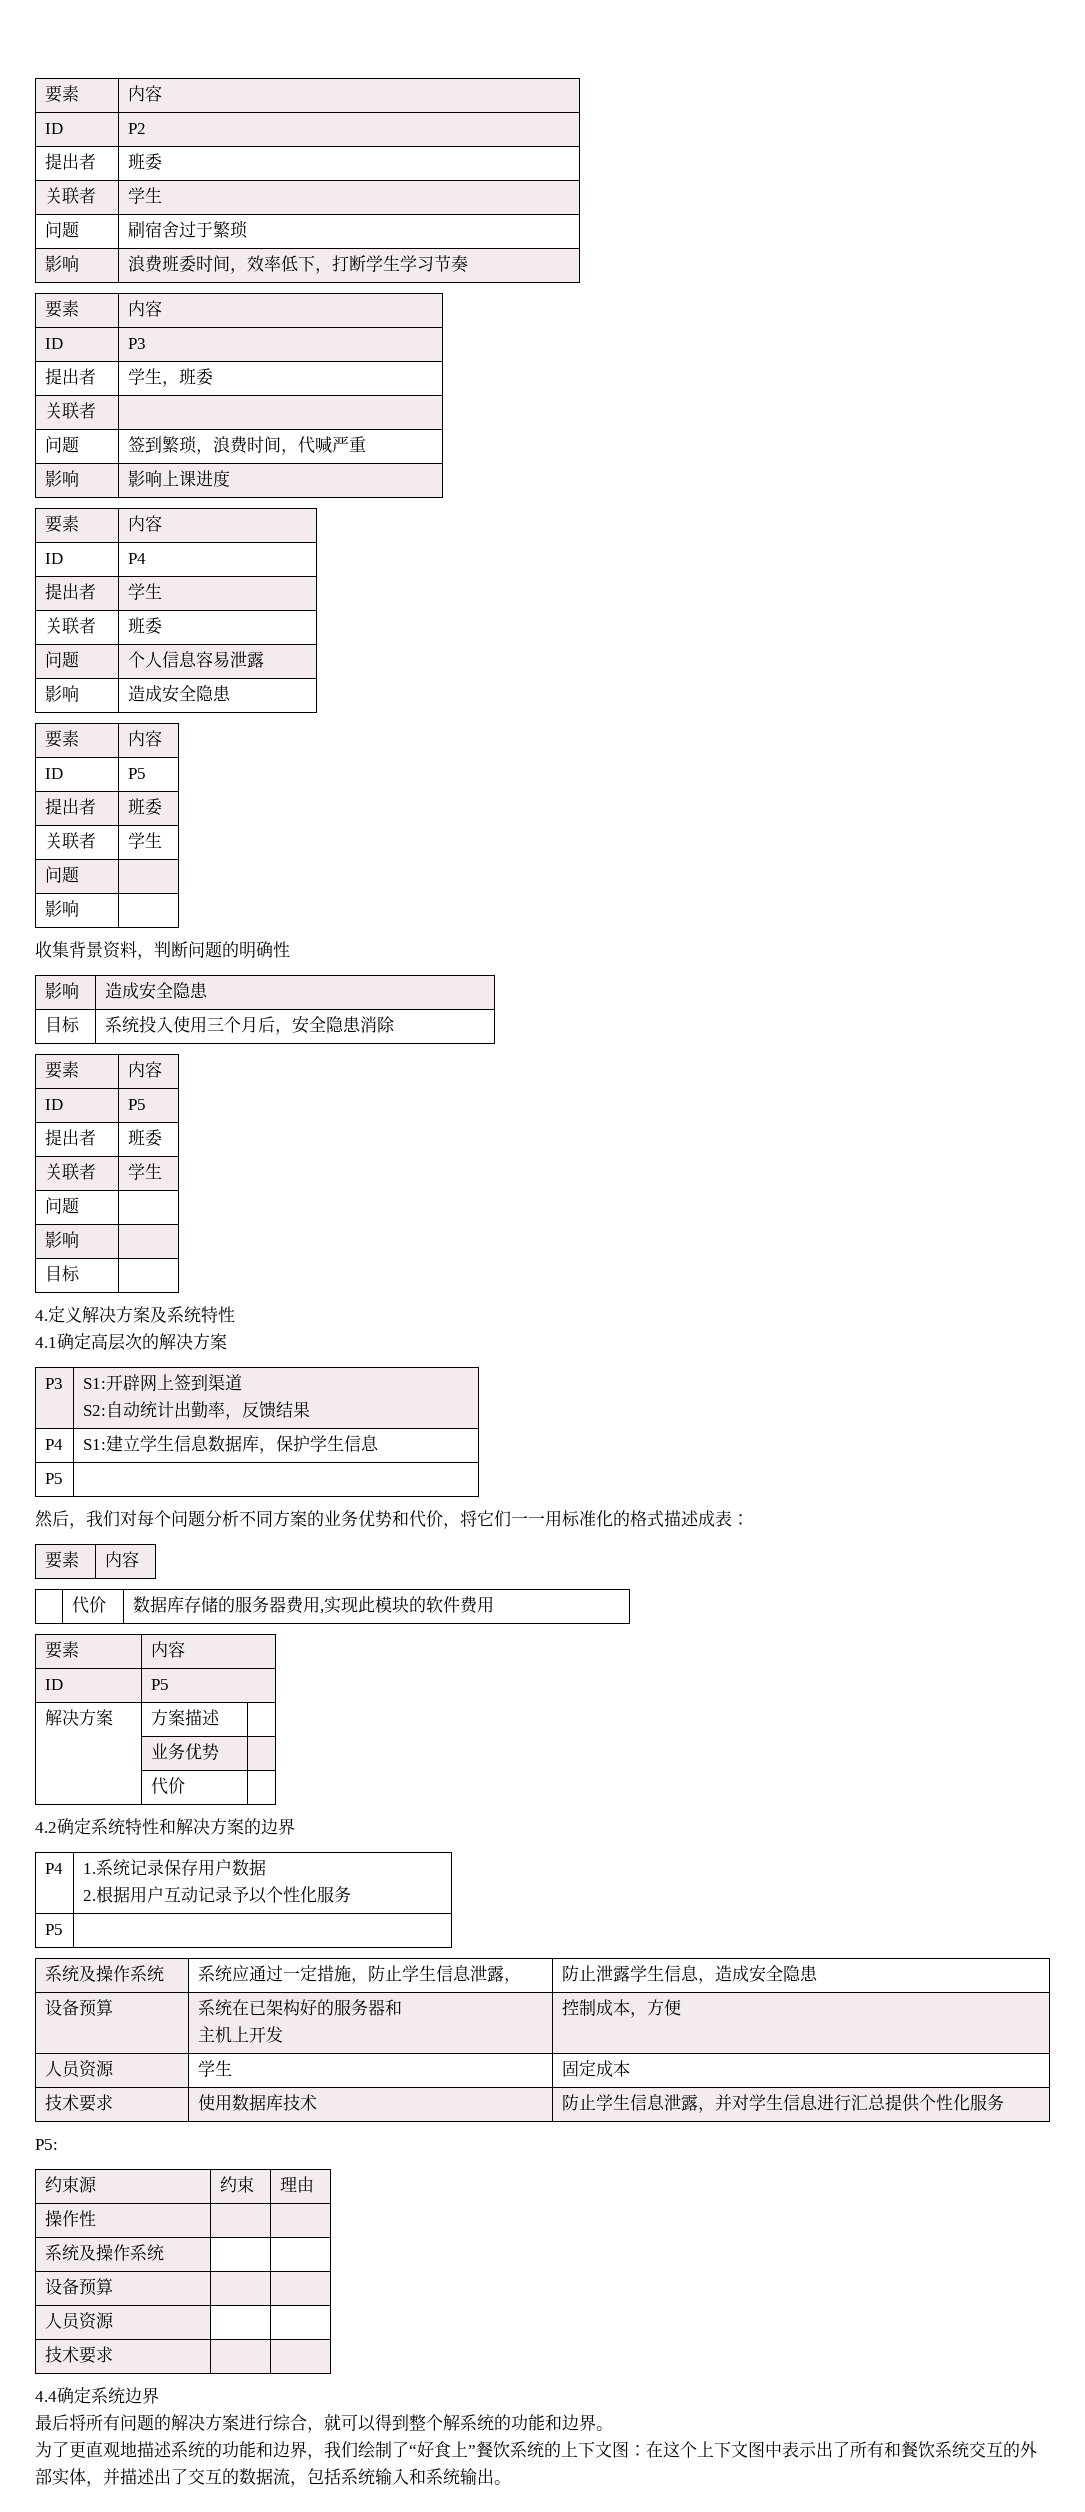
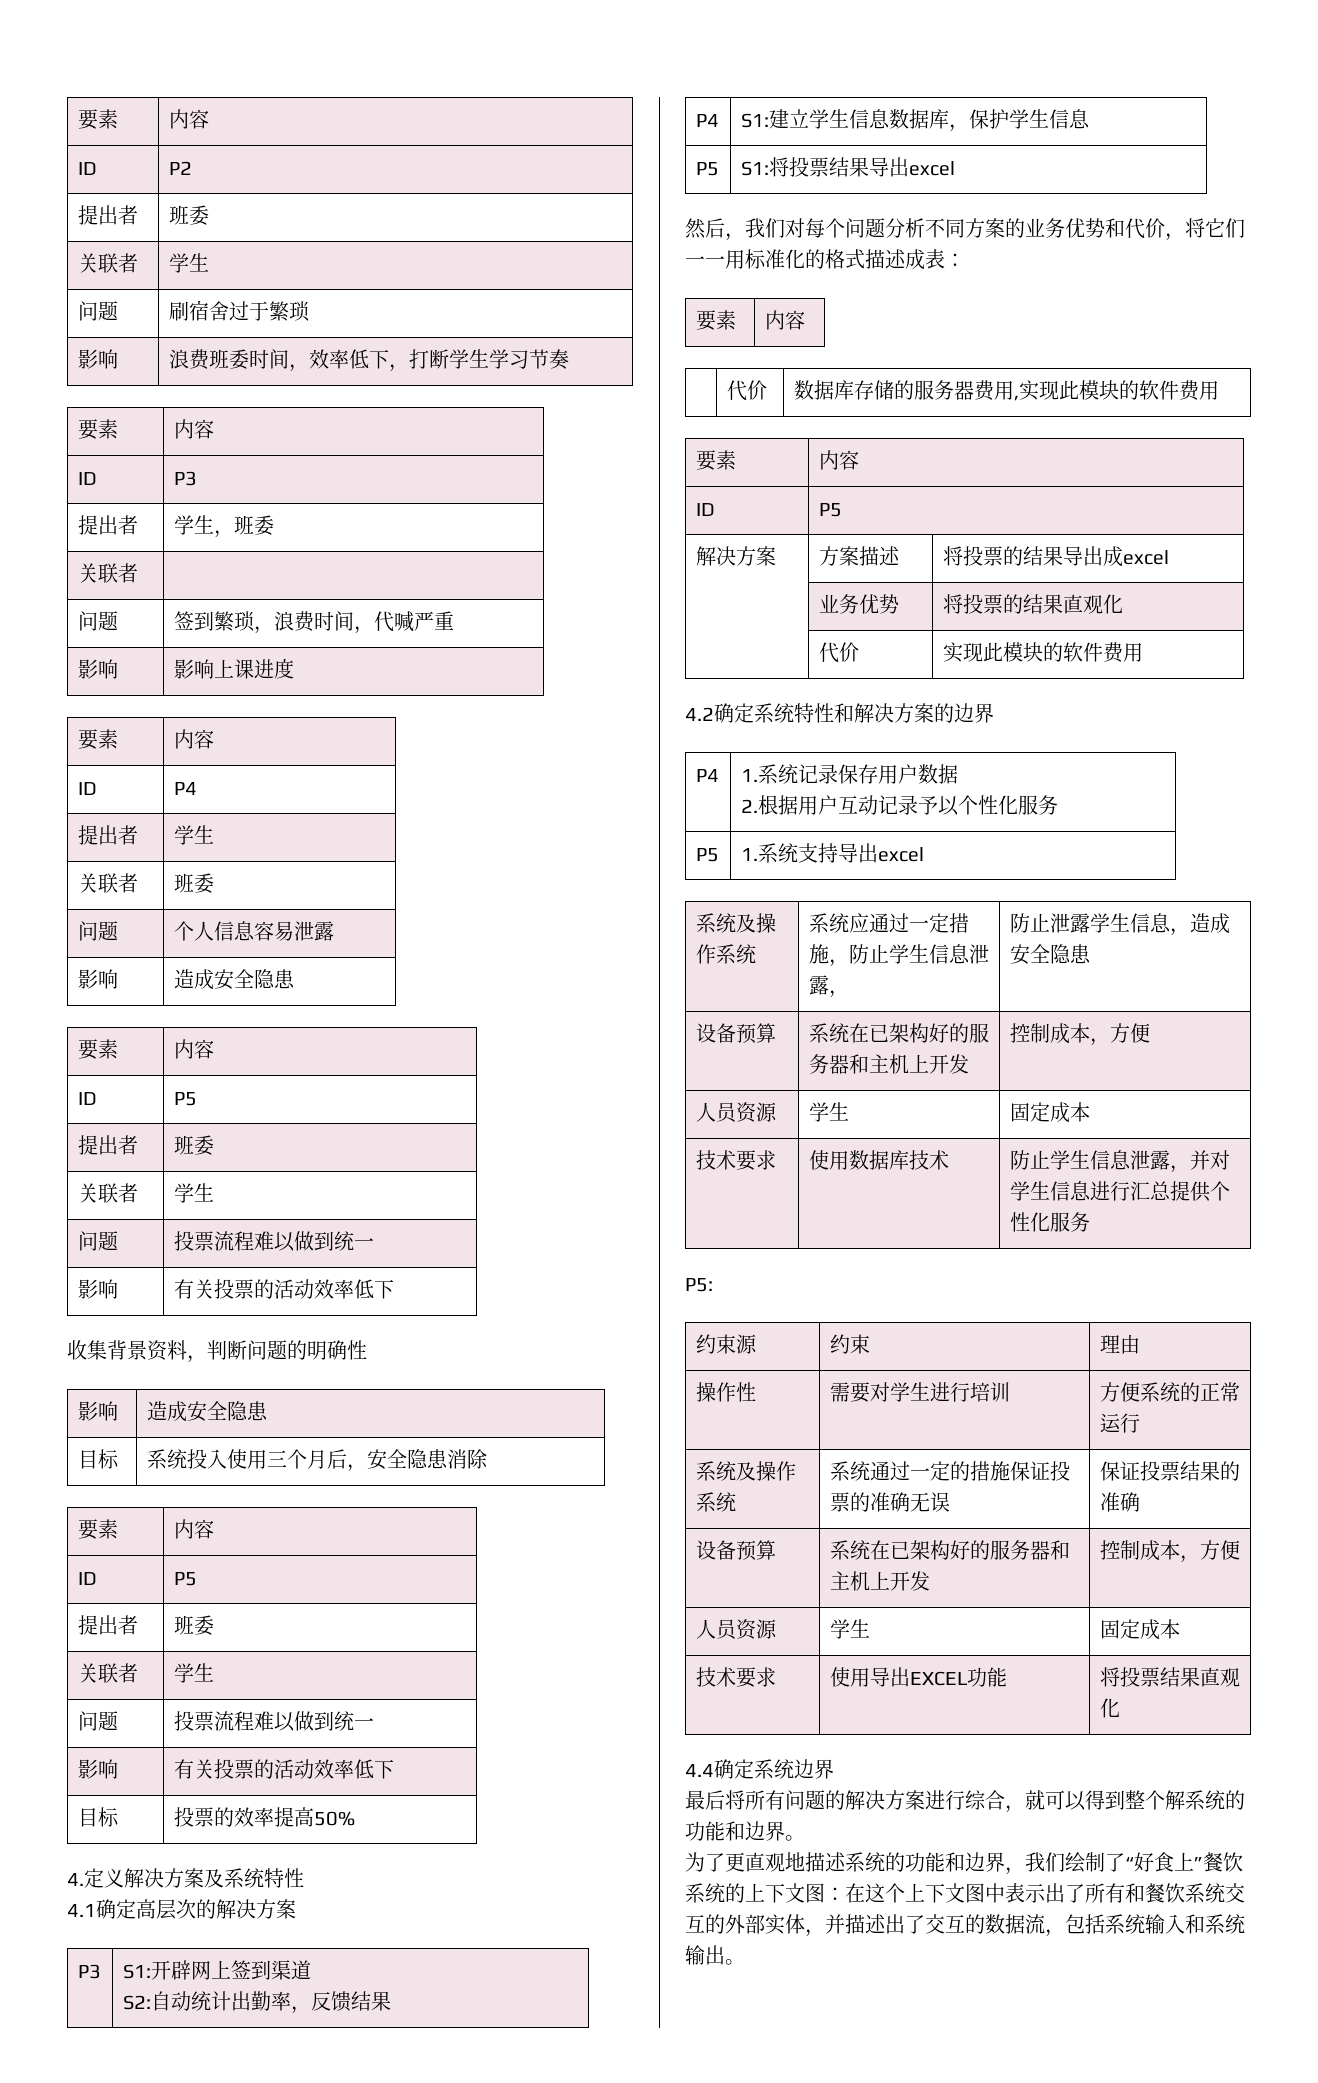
[44,900,79,917] // 影响 | -> [173,1231,374,1252] [77,1279,118,1299] [173,1279,394,1299] 投票流程难以做到统一 // 影响 | 有关投票的活动效率低下
[44,1231,79,1248] [44,1265,80,1282] // 影响 | // 目标 | -> [173,1711,374,1732] [77,1759,118,1779] [173,1759,394,1779] [77,1807,119,1827] [173,1807,355,1827] 投票流程难以做到统一 // 影响 | 有关投票的活动效率低下 // 目标 | 投票的效率提高50%
(63, 1478) none -> [740,157,955,177] S1:将投票结果导出excel
[150,1743,219,1760] [150,1777,185,1795] // | 业务优势 | // | 代价 | -> [942,546,1169,567] [818,594,899,614] [942,594,1123,614] [818,642,859,663] [942,642,1143,663] 将投票的结果导出成excel // | 业务优势 | 将投票的结果直观化 // | 代价 | 实现此模块的软件费用
(63, 1929) none -> [740,843,924,863] 1.系统支持导出excel
(402, 2007) // -> (869, 1064) none
[44,2244,164,2261] [44,2278,113,2296] [44,2312,114,2330] [44,2346,113,2364] | // 系统及操作系统 | | // 设备预算 | | // 人员资源 | | // 技术要求 | | -> [829,1382,1010,1403] [1099,1382,1240,1402] [1099,1413,1140,1433] [695,1461,796,1481] [695,1492,736,1512] [829,1461,1070,1481] [829,1492,950,1512] [1099,1461,1240,1481] [1099,1492,1140,1512] [695,1540,776,1561] [829,1540,1070,1560] [829,1571,930,1591] [1099,1540,1240,1563] [695,1619,777,1640] [829,1619,870,1639] [1099,1619,1180,1640] [695,1667,776,1688] [829,1667,1007,1687] [1099,1667,1240,1687] [1099,1698,1120,1718] 需要对学生进行培训 | 方便系统的正常运行 // 系统及操作系统 | 系统通过一定的措施保证投票的准确无误 | 保证投票结果的准确 // 设备预算 | 系统在已架构好的服务器和主机上开发 | 控制成本，方便 // 人员资源 | 学生 | 固定成本 // 技术要求 | 使用导出EXCEL功能 | 将投票结果直观化

